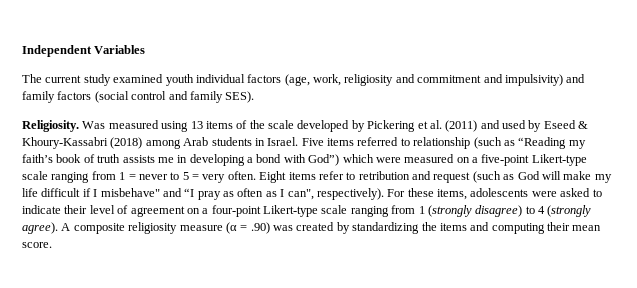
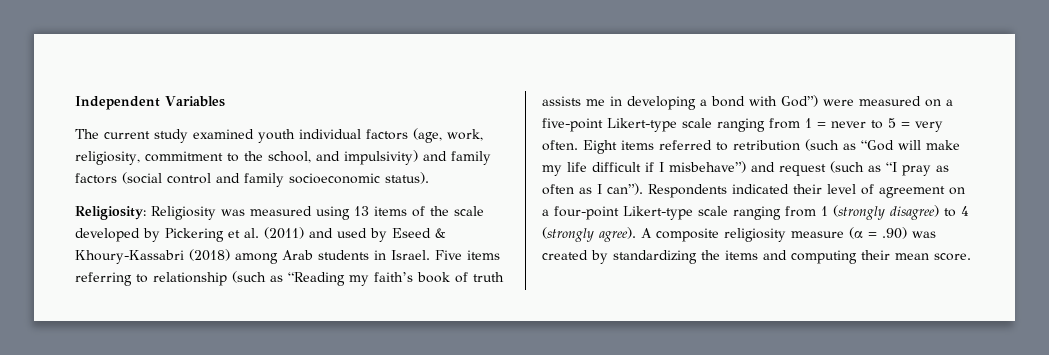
[344,74,482,86] religiosity and commitment -> [75,151,311,165] religiosity, commitment to the school,
[225,91,255,103] [22,120,106,132] SES). // Religiosity. Was -> [289,172,429,184] [75,206,245,220] socioeconomic status). // Religiosity: Religiosity was
[357,137,399,146] referred -> [75,272,132,286] referring
[342,154,374,163] which -> (818, 101) none
[318,171,344,180] refer -> [659,140,712,150] referred
[412,171,540,183] and request (such as God -> [805,139,894,151] (such as “God
[100,188,182,197] misbehave" and -> [669,161,881,176] misbehave”) and request (such as
[287,188,602,200] [22,205,61,214] can", respectively). For these items, adolescents were asked to indicate -> [607,183,789,198] can”). Respondents indicated

